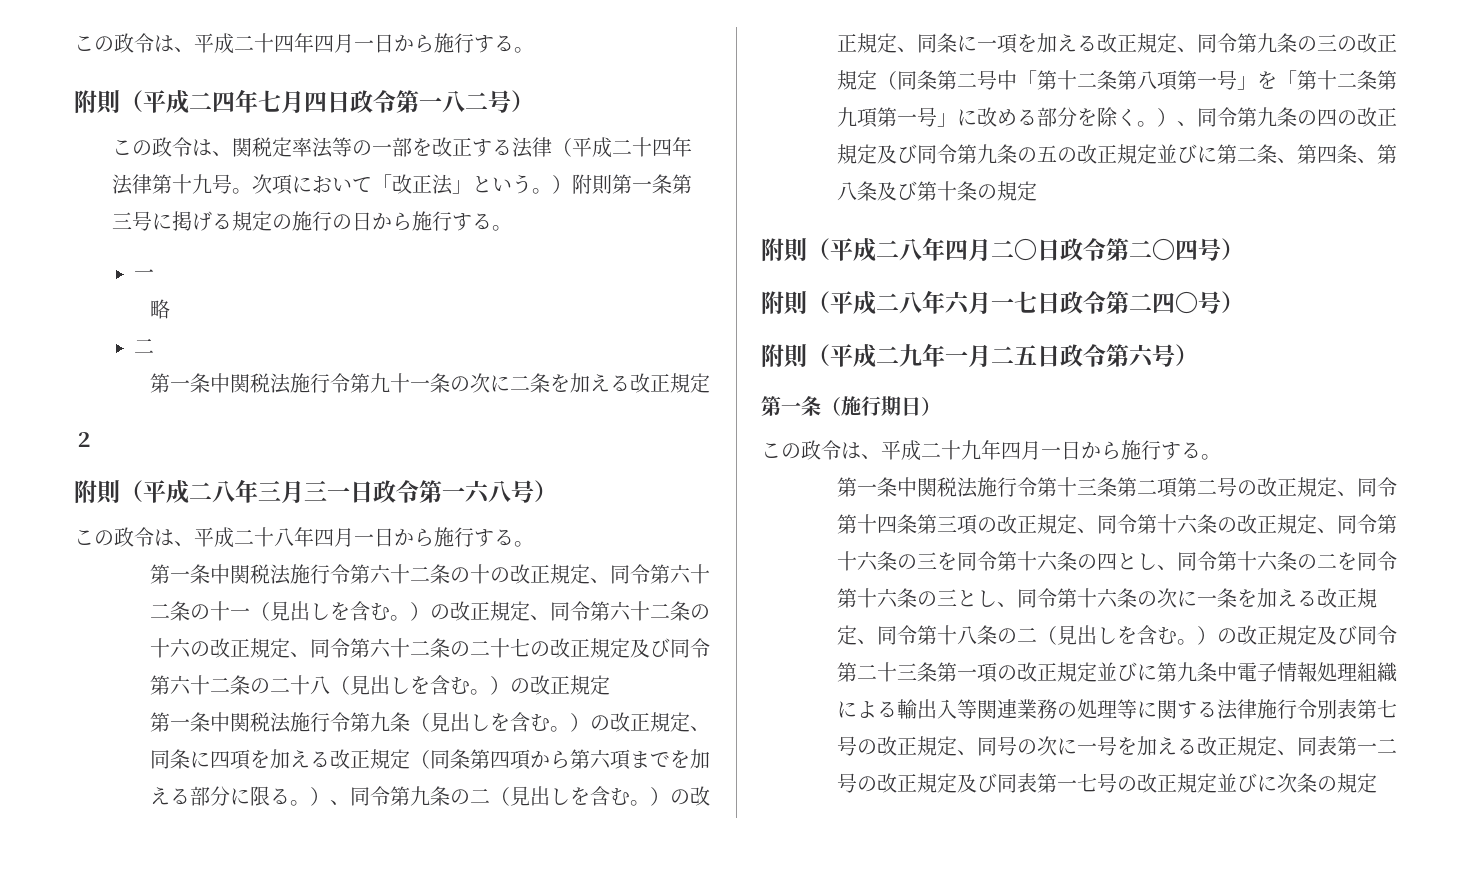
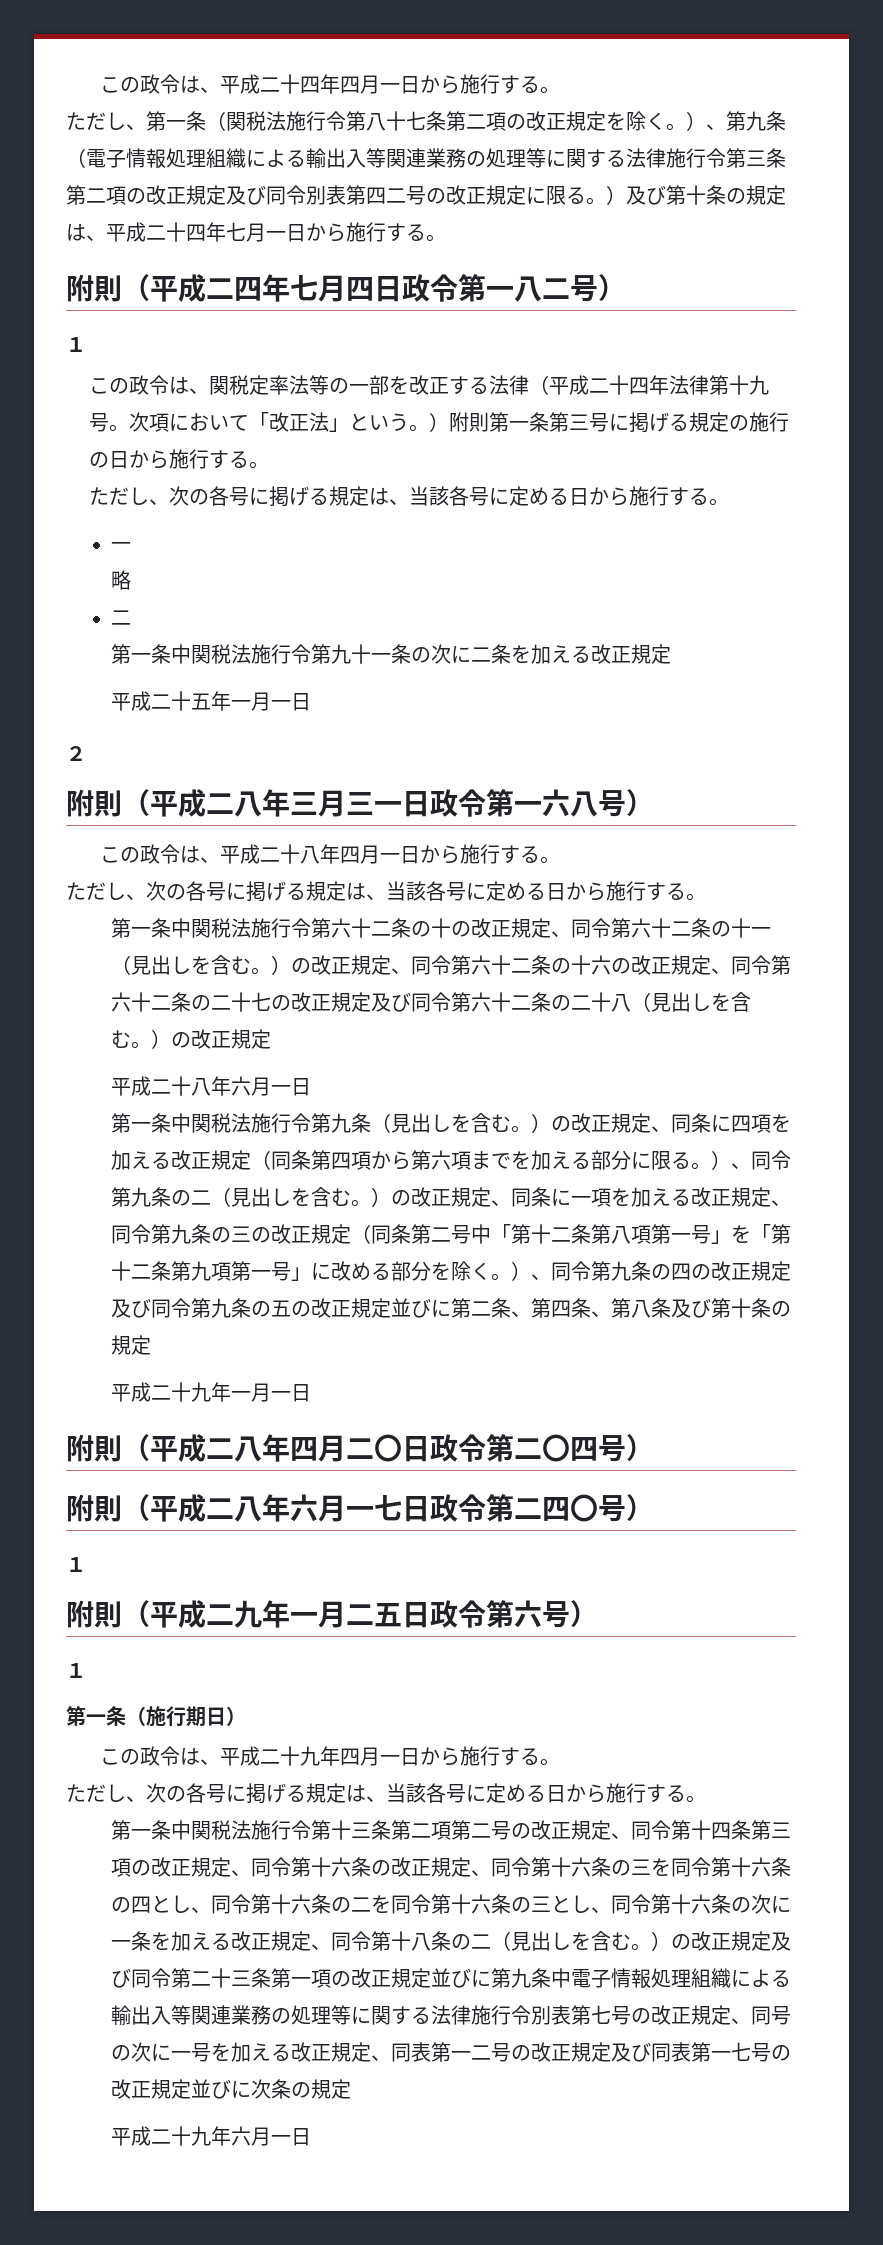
(534, 50) none -> [66,111,786,131] [66,148,786,169] [66,185,786,205] [66,222,446,242] // ただし、第一条（関税法施行令第八十七条第二項の改正規定を除く。）、第九条（電子情報処理組織による輸出入等関連業務の処理等に関する法律施行令第三条第二項の改正規定及び同令別表第四二号の改正規定に限る。）及び第十条の規定は、平成二十四年七月一日から施行する。
(534, 101) none -> [66,337,86,352] // １
(512, 228) none -> [88,486,729,507] // ただし、次の各号に掲げる規定は、当該各号に定める日から施行する。
(710, 383) none -> [111,691,312,711] // 平成二十五年一月一日
(534, 544) none -> [66,881,706,902] // ただし、次の各号に掲げる規定は、当該各号に定める日から施行する。
(610, 685) none -> [111,1076,312,1096] // 平成二十八年六月一日
(1037, 191) none -> [111,1382,312,1402] // 平成二十九年一月一日
(1244, 302) none -> [66,1557,86,1572] // １
(1198, 355) none -> [66,1663,86,1678] // １
(1221, 457) none -> [66,1783,706,1804] // ただし、次の各号に掲げる規定は、当該各号に定める日から施行する。
(1377, 783) none -> [111,2126,312,2146] // 平成二十九年六月一日

